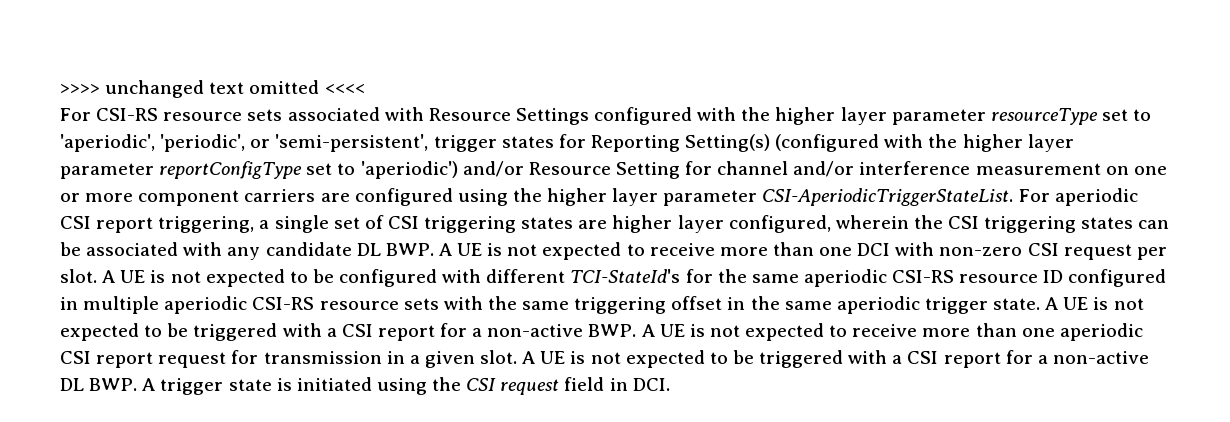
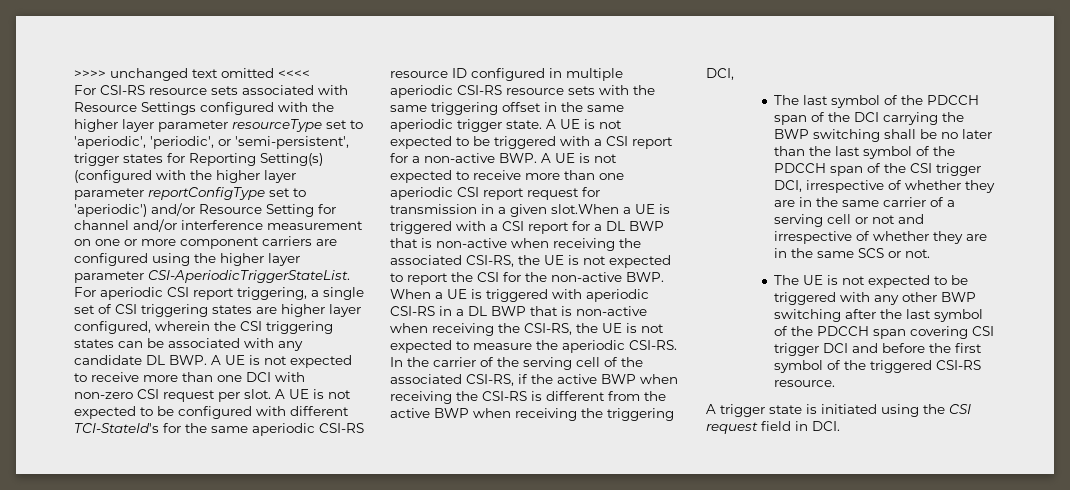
[480,350,1149,368] [60,378,138,391] slot. A UE is not expected to be triggered with a CSI report for a non-active DL BWP. -> [551,204,670,214] [390,221,664,234] [390,238,641,251] [390,255,671,268] [390,272,664,285] [390,289,649,302] [390,306,647,316] [390,323,664,336] [390,340,677,353] [390,357,643,370] [390,374,678,386] [390,391,666,404] [390,408,674,421] [706,68,734,80] [773,95,979,108] [773,112,964,125] [773,129,992,142] [773,146,955,159] [773,163,981,176] [773,180,995,193] [773,197,955,207] [773,214,924,227] [773,231,987,244] [773,248,930,258] [773,275,968,288] [773,292,976,305] [773,309,983,322] [773,326,994,339] [773,343,982,356] [773,360,981,373] [773,380,835,387] slot.When a UE is triggered with a CSI report for a DL BWP that is non-active when receiving the associated CSI-RS, the UE is not expected to report the CSI for the non-active BWP. When a UE is triggered with aperiodic CSI-RS in a DL BWP that is non-active when receiving the CSI-RS, the UE is not expected to measure the aperiodic CSI-RS. In the carrier of the serving cell of the associated CSI-RS, if the active BWP when receiving the CSI-RS is different from the active BWP when receiving the triggering DCI, // The last symbol of the PDCCH span of the DCI carrying the BWP switching shall be no later than the last symbol of the PDCCH span of the CSI trigger DCI, irrespective of whether they are in the same carrier of a serving cell or not and irrespective of whether they are in the same SCS or not. // The UE is not expected to be triggered with any other BWP switching after the last symbol of the PDCCH span covering CSI trigger DCI and before the first symbol of the triggered CSI-RS resource. //

